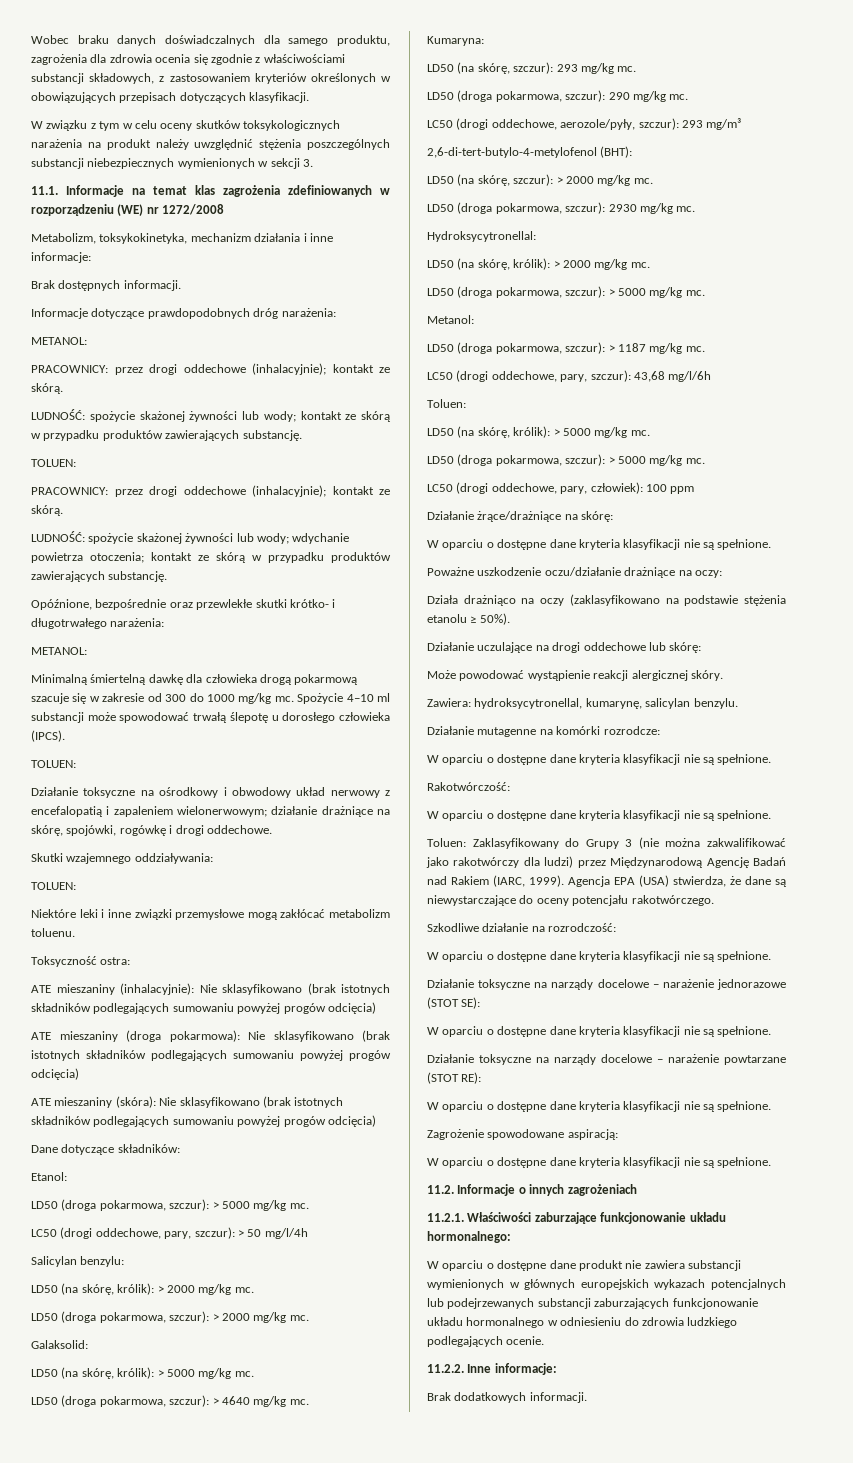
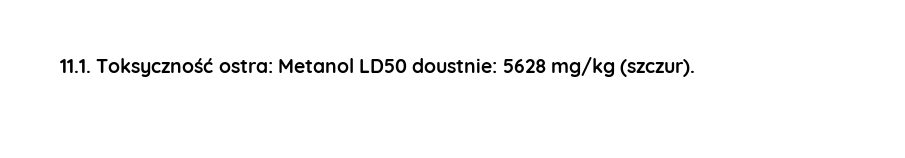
[31,35,390,46] [31,54,345,65] [31,73,391,84] [31,92,310,103] [31,120,340,131] [31,139,390,150] [31,158,313,169] [31,185,390,197] [31,204,225,216] [31,233,333,244] [31,252,91,263] [31,280,181,291] [31,308,336,319] [31,337,87,345] [31,363,390,375] [31,383,63,394] [31,409,391,422] [31,430,302,441] [31,459,76,467] [31,485,390,497] [31,505,63,516] [31,531,350,544] [31,552,391,563] [31,571,168,582] [31,599,336,610] [31,618,165,629] [31,647,87,655] [31,674,359,685] [31,693,391,704] [31,712,391,723] [31,730,65,742] [31,760,76,768] [31,787,390,798] [31,806,390,817] [31,825,272,836] [31,853,213,864] [31,882,76,890] [31,909,390,920] [31,928,75,937] [31,956,131,967] [31,983,390,995] [31,1002,376,1014] [31,1030,390,1042] [31,1050,391,1061] [31,1068,79,1080] [31,1096,344,1108] [31,1115,376,1127] [31,1144,180,1155] [31,1172,67,1181] [31,1199,309,1211] [31,1227,308,1239] [31,1256,125,1267] [31,1283,254,1295] [31,1311,309,1323] [31,1340,88,1349] [31,1367,254,1379] [31,1395,309,1407] [427,36,484,46] [427,62,637,74] [427,90,689,102] [427,118,742,130] [427,146,633,158] [427,174,653,186] [427,202,696,214] [427,231,536,242] [427,258,650,270] [427,286,705,298] [427,315,474,324] [427,342,705,354] [427,370,712,382] [427,399,466,408] [427,426,650,438] [427,454,705,466] [427,482,695,494] [427,511,614,522] [427,539,772,550] [427,567,722,578] [427,594,786,606] [427,613,510,625] [427,642,702,653] [427,670,723,681] [427,698,738,709] [427,726,660,737] [427,754,772,765] [427,782,510,791] [427,810,772,821] [427,837,786,849] [426,856,786,868] [427,875,787,887] [427,895,714,906] [427,923,617,932] [427,951,772,962] [427,979,786,990] [427,997,481,1009] [427,1026,772,1037] [427,1054,786,1065] [427,1072,482,1084] [427,1101,772,1112] [427,1129,618,1140] [427,1157,772,1168] [427,1184,637,1196] [427,1212,726,1224] [427,1231,511,1243] [427,1260,741,1271] [427,1279,786,1290] [427,1298,758,1309] [427,1317,738,1328] [427,1336,545,1347] [427,1363,557,1375] [427,1392,587,1403] Wobec braku danych doświadczalnych dla samego produktu, zagrożenia dla zdrowia ocenia się zgodnie z właściwościami substancji składowych, z zastosowaniem kryteriów określonych w obowiązujących przepisach dotyczących klasyfikacji. // W związku z tym w celu oceny skutków toksykologicznych narażenia na produkt należy uwzględnić stężenia poszczególnych substancji niebezpiecznych wymienionych w sekcji 3. // 11.1. Informacje na temat klas zagrożenia zdefiniowanych w rozporządzeniu (WE) nr 1272/2008 // Metabolizm, toksykokinetyka, mechanizm działania i inne informacje: // Brak dostępnych informacji. // Informacje dotyczące prawdopodobnych dróg narażenia: // METANOL: // PRACOWNICY: przez drogi oddechowe (inhalacyjnie); kontakt ze skórą. // LUDNOŚĆ: spożycie skażonej żywności lub wody; kontakt ze skórą w przypadku produktów zawierających substancję. // TOLUEN: // PRACOWNICY: przez drogi oddechowe (inhalacyjnie); kontakt ze skórą. // LUDNOŚĆ: spożycie skażonej żywności lub wody; wdychanie powietrza otoczenia; kontakt ze skórą w przypadku produktów zawierających substancję. // Opóźnione, bezpośrednie oraz przewlekłe skutki krótko- i długotrwałego narażenia: // METANOL: // Minimalną śmiertelną dawkę dla człowieka drogą pokarmową szacuje się w zakresie od 300 do 1000 mg/kg mc. Spożycie 4–10 ml substancji może spowodować trwałą ślepotę u dorosłego człowieka (IPCS). // TOLUEN: // Działanie toksyczne na ośrodkowy i obwodowy układ nerwowy z encefalopatią i zapaleniem wielonerwowym; działanie drażniące na skórę, spojówki, rogówkę i drogi oddechowe. // Skutki wzajemnego oddziaływania: // TOLUEN: // Niektóre leki i inne związki przemysłowe mogą zakłócać metabolizm toluenu. // Toksyczność ostra: // ATE mieszaniny (inhalacyjnie): Nie sklasyfikowano (brak istotnych składników podlegających sumowaniu powyżej progów odcięcia) // ATE mieszaniny (droga pokarmowa): Nie sklasyfikowano (brak istotnych składników podlegających sumowaniu powyżej progów odcięcia) // ATE mieszaniny (skóra): Nie sklasyfikowano (brak istotnych składników podlegających sumowaniu powyżej progów odcięcia) // Dane dotyczące składników: // Etanol: // LD50 (droga pokarmowa, szczur): > 5000 mg/kg mc. // LC50 (drogi oddechowe, pary, szczur): > 50 mg/l/4h // Salicylan benzylu: // LD50 (na skórę, królik): > 2000 mg/kg mc. // LD50 (droga pokarmowa, szczur): > 2000 mg/kg mc. // Galaksolid: // LD50 (na skórę, królik): > 5000 mg/kg mc. // LD50 (droga pokarmowa, szczur): > 4640 mg/kg mc. // Kumaryna: // LD50 (na skórę, szczur): 293 mg/kg mc. // LD50 (droga pokarmowa, szczur): 290 mg/kg mc. // LC50 (drogi oddechowe, aerozole/pyły, szczur): 293 mg/m³ // 2,6-di-tert-butylo-4-metylofenol (BHT): // LD50 (na skórę, szczur): > 2000 mg/kg mc. // LD50 (droga pokarmowa, szczur): 2930 mg/kg mc. // Hydroksycytronellal: // LD50 (na skórę, królik): > 2000 mg/kg mc. // LD50 (droga pokarmowa, szczur): > 5000 mg/kg mc. // Metanol: // LD50 (droga pokarmowa, szczur): > 1187 mg/kg mc. // LC50 (drogi oddechowe, pary, szczur): 43,68 mg/l/6h // Toluen: // LD50 (na skórę, królik): > 5000 mg/kg mc. // LD50 (droga pokarmowa, szczur): > 5000 mg/kg mc. // LC50 (drogi oddechowe, pary, człowiek): 100 ppm // Działanie żrące/drażniące na skórę: // W oparciu o dostępne dane kryteria klasyfikacji nie są spełnione. // Poważne uszkodzenie oczu/działanie drażniące na oczy: // Działa drażniąco na oczy (zaklasyfikowano na podstawie stężenia etanolu ≥ 50%). // Działanie uczulające na drogi oddechowe lub skórę: // Może powodować wystąpienie reakcji alergicznej skóry. // Zawiera: hydroksycytronellal, kumarynę, salicylan benzylu. // Działanie mutagenne na komórki rozrodcze: // W oparciu o dostępne dane kryteria klasyfikacji nie są spełnione. // Rakotwórczość: // W oparciu o dostępne dane kryteria klasyfikacji nie są spełnione. // Toluen: Zaklasyfikowany do Grupy 3 (nie można zakwalifikować jako rakotwórczy dla ludzi) przez Międzynarodową Agencję Badań nad Rakiem (IARC, 1999). Agencja EPA (USA) stwierdza, że dane są niewystarczające do oceny potencjału rakotwórczego. // Szkodliwe działanie na rozrodczość: // W oparciu o dostępne dane kryteria klasyfikacji nie są spełnione. // Działanie toksyczne na narządy docelowe – narażenie jednorazowe (STOT SE): // W oparciu o dostępne dane kryteria klasyfikacji nie są spełnione. // Działanie toksyczne na narządy docelowe – narażenie powtarzane (STOT RE): // W oparciu o dostępne dane kryteria klasyfikacji nie są spełnione. // Zagrożenie spowodowane aspiracją: // W oparciu o dostępne dane kryteria klasyfikacji nie są spełnione. // 11.2. Informacje o innych zagrożeniach // 11.2.1. Właściwości zaburzające funkcjonowanie układu hormonalnego: // W oparciu o dostępne dane produkt nie zawiera substancji wymienionych w głównych europejskich wykazach potencjalnych lub podejrzewanych substancji zaburzających funkcjonowanie układu hormonalnego w odniesieniu do zdrowia ludzkiego podlegających ocenie. // 11.2.2. Inne informacje: // Brak dodatkowych informacji. -> [60,57,696,77] 11.1. Toksyczność ostra: Metanol LD50 doustnie: 5628 mg/kg (szczur).

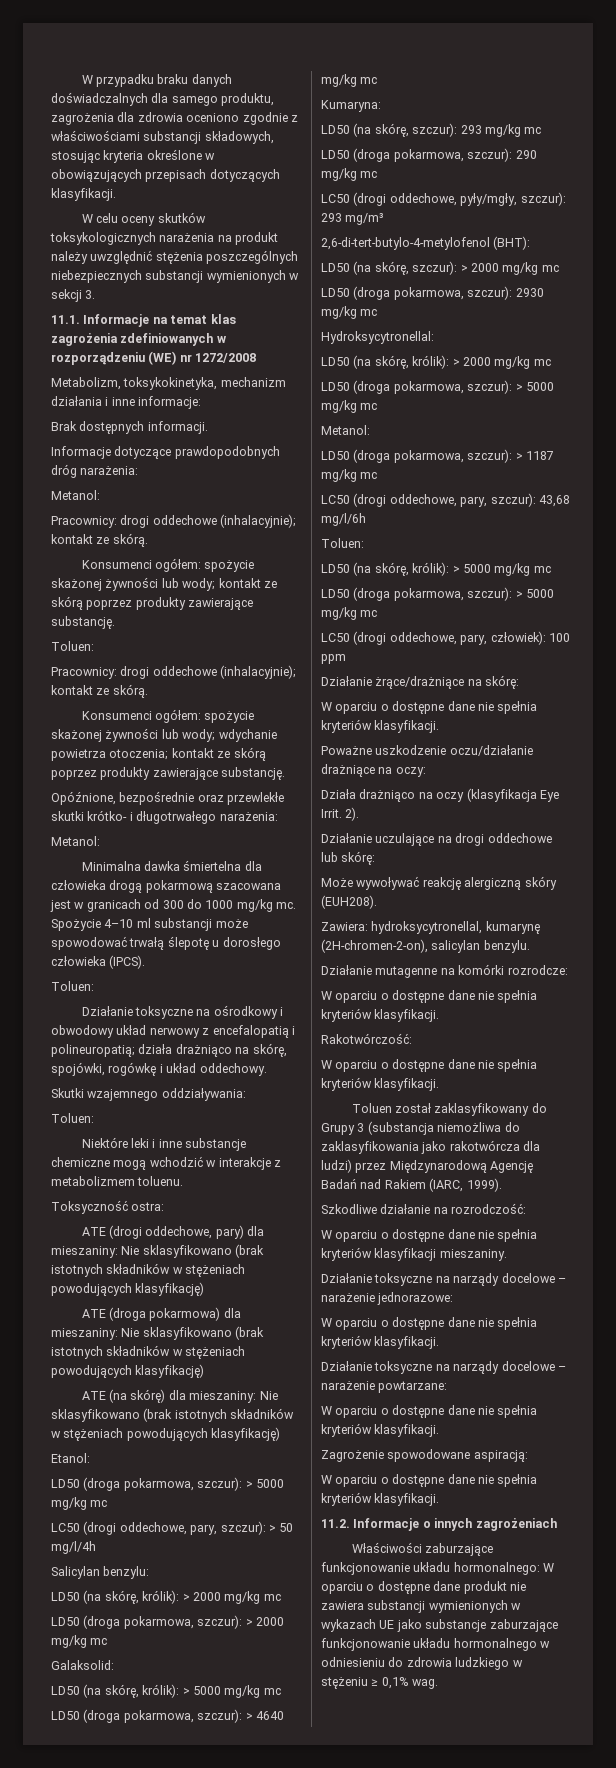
[60,57,696,77] 11.1. Toksyczność ostra: Metanol LD50 doustnie: 5628 mg/kg (szczur). -> [81,74,232,87] [51,92,275,106] [51,112,298,125] [51,130,274,144] [51,149,216,163] [51,169,280,182] [51,188,116,201] [81,212,206,226] [50,232,279,245] [51,250,299,264] [51,270,300,283] [51,289,96,302] [51,314,236,327] [51,333,226,346] [51,351,257,365] [51,377,286,390] [51,396,202,409] [51,421,208,434] [51,446,280,459] [51,464,139,478] [51,490,100,500] [51,514,297,528] [51,533,148,547] [81,558,255,572] [51,577,277,591] [51,596,254,610] [51,616,115,629] [51,641,94,651] [51,665,297,679] [51,684,148,698] [81,709,255,723] [51,728,277,742] [51,747,266,761] [51,767,286,780] [51,791,285,805] [51,810,278,824] [51,836,100,846] [81,860,262,871] [51,880,282,893] [50,899,296,912] [51,918,248,931] [51,936,281,950] [51,955,146,969] [51,981,94,991] [81,1005,284,1019] [51,1025,295,1038] [51,1043,287,1057] [51,1062,267,1076] [51,1088,246,1101] [51,1113,94,1123] [81,1137,247,1151] [51,1156,281,1170] [51,1176,184,1186] [51,1200,165,1214] [81,1225,265,1239] [51,1244,265,1258] [51,1263,246,1277] [51,1282,205,1296] [81,1307,241,1321] [51,1326,265,1340] [51,1345,246,1359] [51,1364,205,1378] [81,1389,278,1403] [51,1408,295,1422] [51,1427,281,1441] [51,1453,90,1463] [51,1477,284,1491] [51,1497,108,1510] [51,1521,294,1535] [51,1541,96,1554] [51,1566,150,1579] [51,1590,281,1604] [51,1615,284,1629] [51,1635,108,1648] [51,1660,114,1670] [51,1684,281,1698] [51,1709,284,1723] [321,74,378,87] [321,100,381,112] [321,123,542,137] [321,148,537,162] [321,168,378,181] [321,192,566,206] [321,213,385,225] [321,236,531,250] [321,261,559,275] [321,286,544,300] [321,306,378,319] [321,331,434,344] [321,355,551,369] [321,380,554,394] [321,400,378,413] [321,425,370,435] [321,449,554,463] [321,469,378,482] [321,493,570,507] [321,513,366,526] [321,538,364,548] [321,562,551,576] [321,587,554,601] [321,607,378,620] [321,631,570,645] [321,654,346,664] [321,675,520,689] [321,701,538,714] [321,719,440,733] [321,745,533,756] [321,764,426,777] [321,788,559,802] [321,807,360,821] [321,833,552,846] [321,851,376,865] [321,876,557,890] [321,895,377,909] [321,921,540,934] [321,939,530,953] [321,964,568,978] [321,990,538,1003] [321,1008,440,1022] [321,1033,412,1044] [321,1059,538,1072] [321,1077,440,1091] [351,1103,547,1116] [321,1121,520,1135] [321,1140,541,1154] [321,1159,534,1173] [321,1178,502,1192] [321,1203,527,1214] [321,1229,538,1242] [321,1247,507,1261] [321,1273,566,1286] [321,1292,454,1305] [321,1317,538,1330] [321,1335,440,1349] [321,1361,566,1374] [321,1381,448,1393] [321,1405,538,1418] [321,1423,440,1437] [321,1449,528,1462] [321,1474,538,1487] [321,1492,440,1506] [321,1518,557,1531] [351,1542,494,1556] [321,1562,555,1575] [321,1581,526,1594] [321,1600,522,1613] [321,1619,558,1632] [321,1638,551,1651] [321,1657,523,1670] [321,1677,439,1689] W przypadku braku danych doświadczalnych dla samego produktu, zagrożenia dla zdrowia oceniono zgodnie z właściwościami substancji składowych, stosując kryteria określone w obowiązujących przepisach dotyczących klasyfikacji. // W celu oceny skutków toksykologicznych narażenia na produkt należy uwzględnić stężenia poszczególnych niebezpiecznych substancji wymienionych w sekcji 3. // 11.1. Informacje na temat klas zagrożenia zdefiniowanych w rozporządzeniu (WE) nr 1272/2008 // Metabolizm, toksykokinetyka, mechanizm działania i inne informacje: // Brak dostępnych informacji. // Informacje dotyczące prawdopodobnych dróg narażenia: // Metanol: // Pracownicy: drogi oddechowe (inhalacyjnie); kontakt ze skórą. // Konsumenci ogółem: spożycie skażonej żywności lub wody; kontakt ze skórą poprzez produkty zawierające substancję. // Toluen: // Pracownicy: drogi oddechowe (inhalacyjnie); kontakt ze skórą. // Konsumenci ogółem: spożycie skażonej żywności lub wody; wdychanie powietrza otoczenia; kontakt ze skórą poprzez produkty zawierające substancję. // Opóźnione, bezpośrednie oraz przewlekłe skutki krótko- i długotrwałego narażenia: // Metanol: // Minimalna dawka śmiertelna dla człowieka drogą pokarmową szacowana jest w granicach od 300 do 1000 mg/kg mc. Spożycie 4–10 ml substancji może spowodować trwałą ślepotę u dorosłego człowieka (IPCS). // Toluen: // Działanie toksyczne na ośrodkowy i obwodowy układ nerwowy z encefalopatią i polineuropatią; działa drażniąco na skórę, spojówki, rogówkę i układ oddechowy. // Skutki wzajemnego oddziaływania: // Toluen: // Niektóre leki i inne substancje chemiczne mogą wchodzić w interakcje z metabolizmem toluenu. // Toksyczność ostra: // ATE (drogi oddechowe, pary) dla mieszaniny: Nie sklasyfikowano (brak istotnych składników w stężeniach powodujących klasyfikację) // ATE (droga pokarmowa) dla mieszaniny: Nie sklasyfikowano (brak istotnych składników w stężeniach powodujących klasyfikację) // ATE (na skórę) dla mieszaniny: Nie sklasyfikowano (brak istotnych składników w stężeniach powodujących klasyfikację) // Etanol: // LD50 (droga pokarmowa, szczur): > 5000 mg/kg mc // LC50 (drogi oddechowe, pary, szczur): > 50 mg/l/4h // Salicylan benzylu: // LD50 (na skórę, królik): > 2000 mg/kg mc // LD50 (droga pokarmowa, szczur): > 2000 mg/kg mc // Galaksolid: // LD50 (na skórę, królik): > 5000 mg/kg mc // LD50 (droga pokarmowa, szczur): > 4640 mg/kg mc // Kumaryna: // LD50 (na skórę, szczur): 293 mg/kg mc // LD50 (droga pokarmowa, szczur): 290 mg/kg mc // LC50 (drogi oddechowe, pyły/mgły, szczur): 293 mg/m³ // 2,6-di-tert-butylo-4-metylofenol (BHT): // LD50 (na skórę, szczur): > 2000 mg/kg mc // LD50 (droga pokarmowa, szczur): 2930 mg/kg mc // Hydroksycytronellal: // LD50 (na skórę, królik): > 2000 mg/kg mc // LD50 (droga pokarmowa, szczur): > 5000 mg/kg mc // Metanol: // LD50 (droga pokarmowa, szczur): > 1187 mg/kg mc // LC50 (drogi oddechowe, pary, szczur): 43,68 mg/l/6h // Toluen: // LD50 (na skórę, królik): > 5000 mg/kg mc // LD50 (droga pokarmowa, szczur): > 5000 mg/kg mc // LC50 (drogi oddechowe, pary, człowiek): 100 ppm // Działanie żrące/drażniące na skórę: // W oparciu o dostępne dane nie spełnia kryteriów klasyfikacji. // Poważne uszkodzenie oczu/działanie drażniące na oczy: // Działa drażniąco na oczy (klasyfikacja Eye Irrit. 2). // Działanie uczulające na drogi oddechowe lub skórę: // Może wywoływać reakcję alergiczną skóry (EUH208). // Zawiera: hydroksycytronellal, kumarynę (2H-chromen-2-on), salicylan benzylu. // Działanie mutagenne na komórki rozrodcze: // W oparciu o dostępne dane nie spełnia kryteriów klasyfikacji. // Rakotwórczość: // W oparciu o dostępne dane nie spełnia kryteriów klasyfikacji. // Toluen został zaklasyfikowany do Grupy 3 (substancja niemożliwa do zaklasyfikowania jako rakotwórcza dla ludzi) przez Międzynarodową Agencję Badań nad Rakiem (IARC, 1999). // Szkodliwe działanie na rozrodczość: // W oparciu o dostępne dane nie spełnia kryteriów klasyfikacji mieszaniny. // Działanie toksyczne na narządy docelowe – narażenie jednorazowe: // W oparciu o dostępne dane nie spełnia kryteriów klasyfikacji. // Działanie toksyczne na narządy docelowe – narażenie powtarzane: // W oparciu o dostępne dane nie spełnia kryteriów klasyfikacji. // Zagrożenie spowodowane aspiracją: // W oparciu o dostępne dane nie spełnia kryteriów klasyfikacji. // 11.2. Informacje o innych zagrożeniach // Właściwości zaburzające funkcjonowanie układu hormonalnego: W oparciu o dostępne dane produkt nie zawiera substancji wymienionych w wykazach UE jako substancje zaburzające funkcjonowanie układu hormonalnego w odniesieniu do zdrowia ludzkiego w stężeniu ≥ 0,1% wag.

